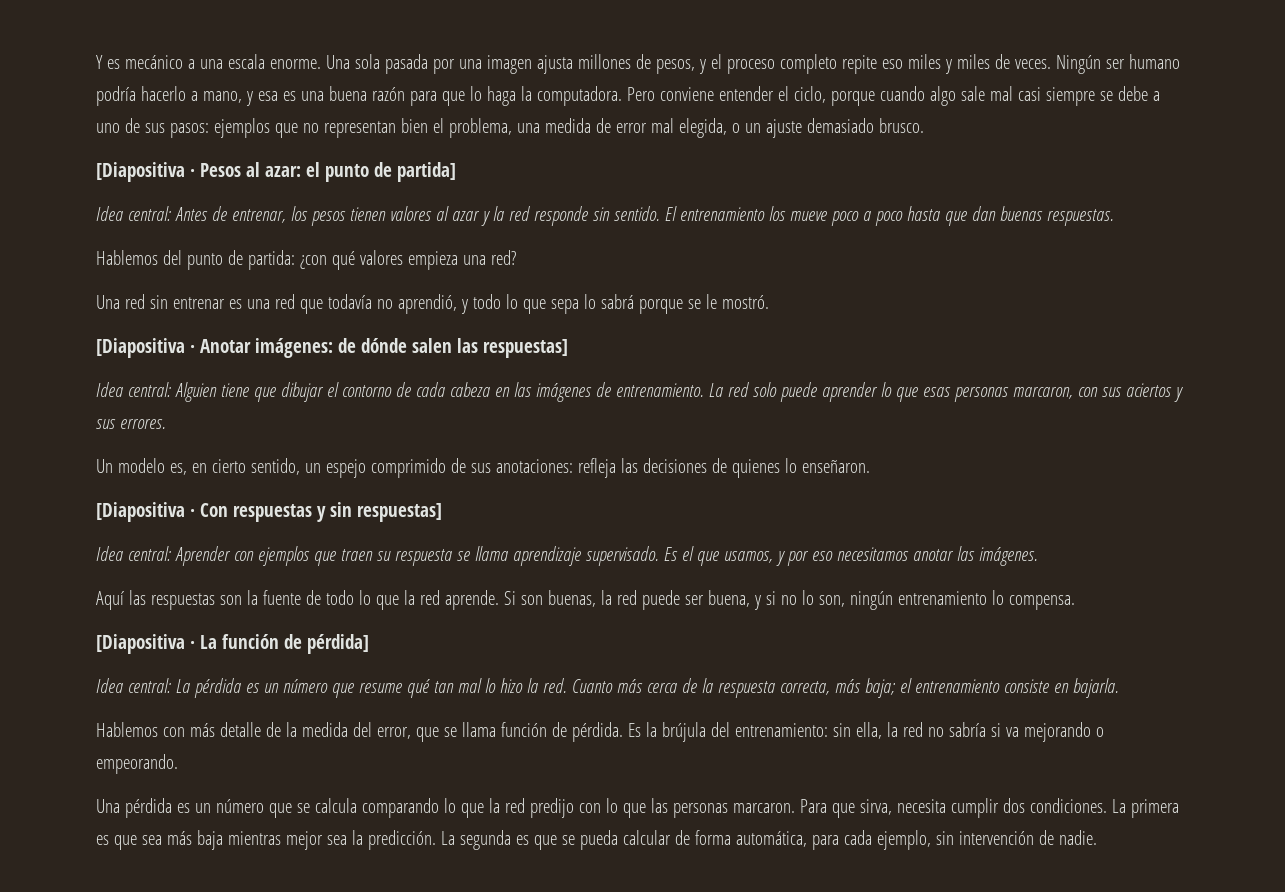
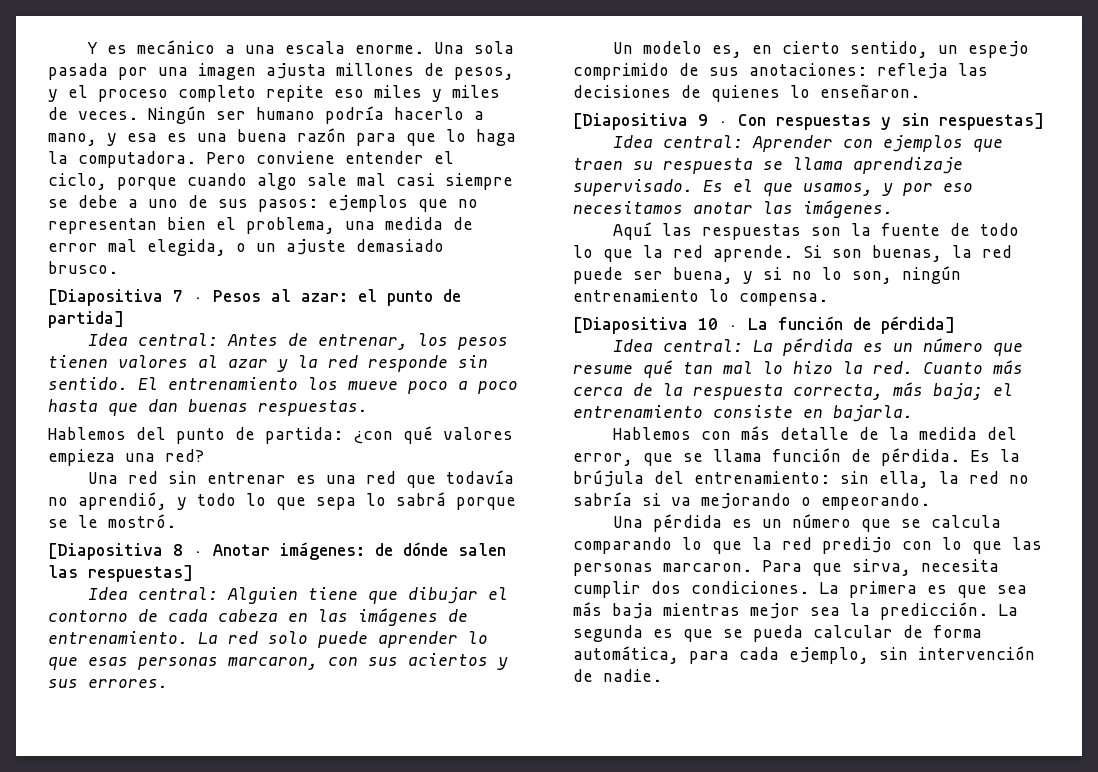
(185, 172) none -> [173,290,183,302] 7
(185, 348) none -> [173,544,183,556] 8
(185, 512) none -> [698,114,708,126] 9
(185, 644) none -> [698,318,718,330] 10

